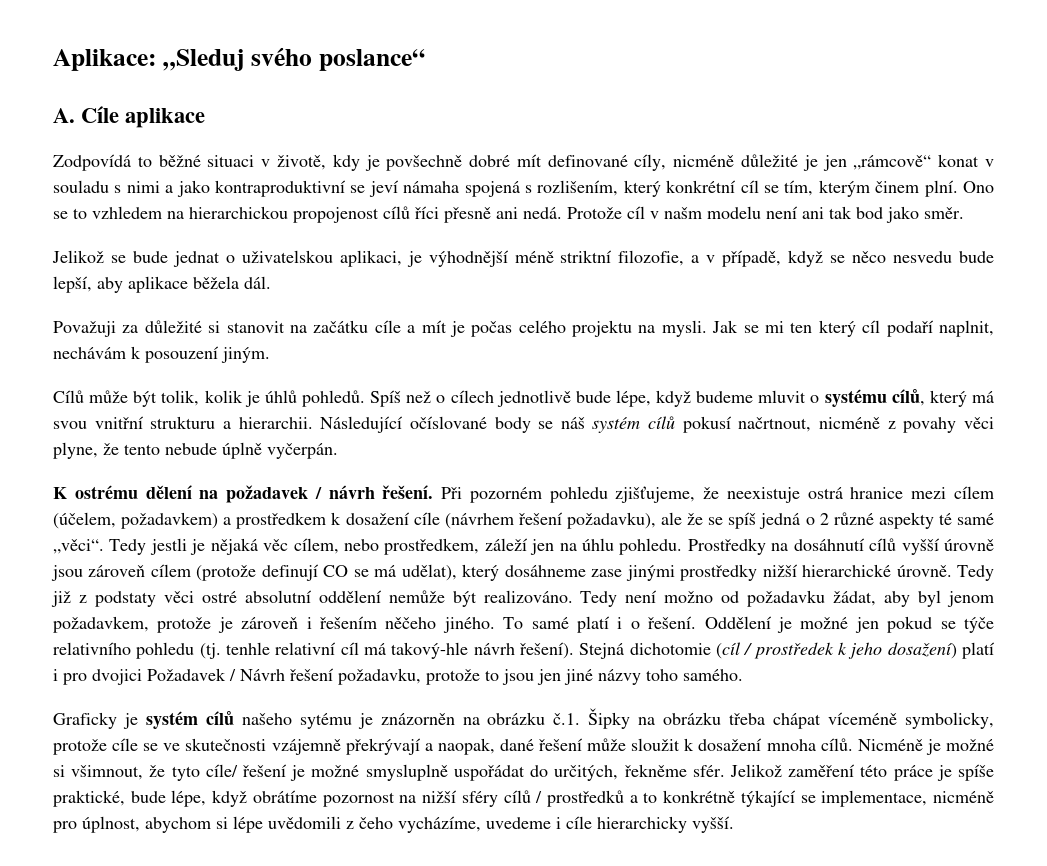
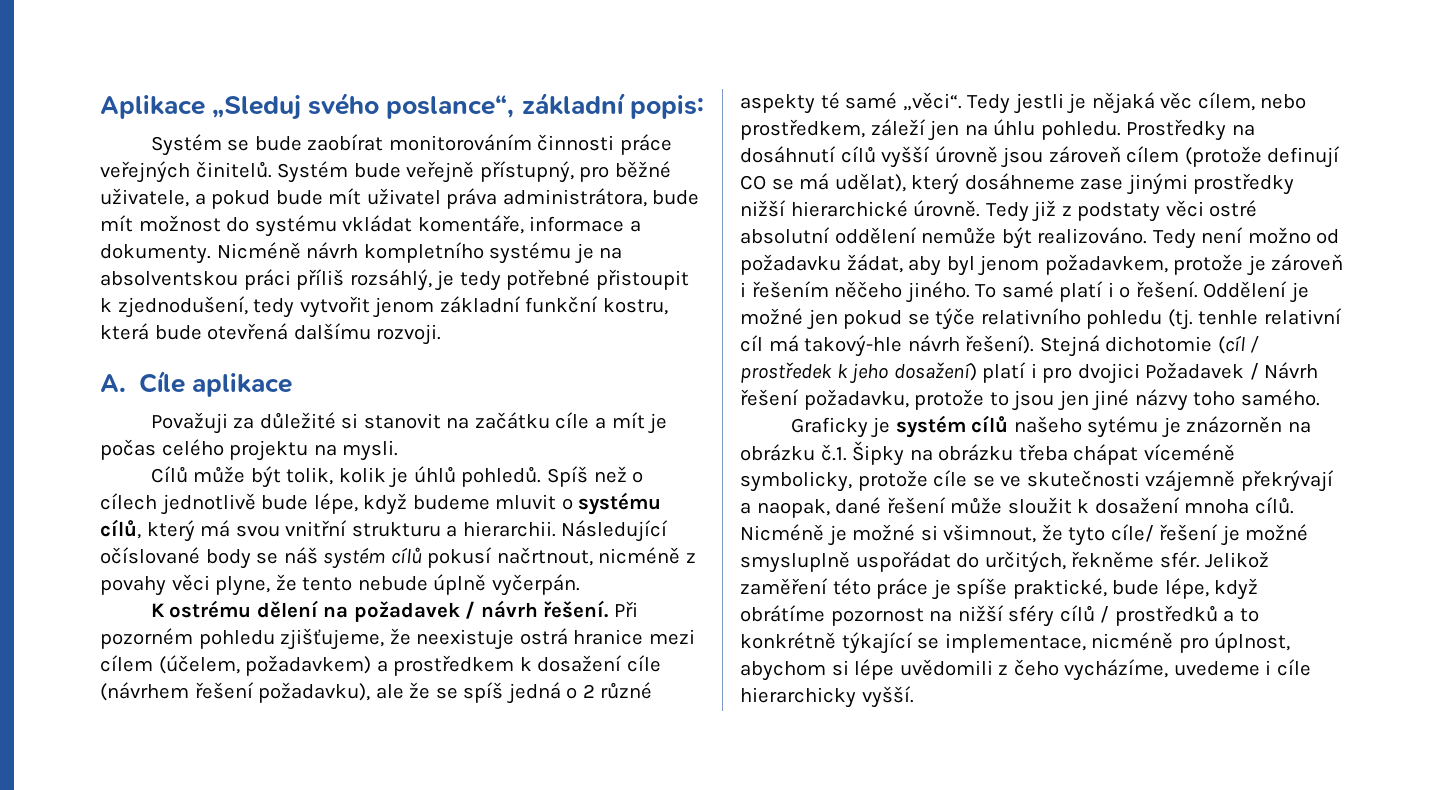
[53,49,156,71] Aplikace: -> [100,95,205,119] Aplikace
[318,49,425,71] [53,106,206,128] [53,154,994,171] [53,180,994,197] [53,206,964,223] [52,250,994,267] [53,276,271,293] poslance“ // A. Cíle aplikace // Zodpovídá to běžné situaci v životě, kdy je povšechně dobré mít definované cíly, nicméně důležité je jen „rámcově“ konat v souladu s nimi a jako kontraproduktivní se jeví námaha spojená s rozlišením, který konkrétní cíl se tím, kterým činem plní. Ono se to vzhledem na hierarchickou propojenost cílů říci přesně ani nedá. Protože cíl v našm modelu není ani tak bod jako směr. // Jelikož se bude jednat o uživatelskou aplikaci, je výhodnější méně striktní filozofie, a v případě, když se něco nesvedu bude lepší, aby aplikace běžela dál. -> [386,92,704,119] [150,134,672,156] [100,161,671,183] [100,188,700,209] [100,215,641,237] [100,242,623,264] [100,269,689,291] [100,296,668,318] [100,323,442,345] [100,370,293,397] poslance“, základní popis: // Systém se bude zaobírat monitorováním činnosti práce veřejných činitelů. Systém bude veřejně přístupný, pro běžné uživatele, a pokud bude mít uživatel práva administrátora, bude mít možnost do systému vkládat komentáře, informace a dokumenty. Nicméně návrh kompletního systému je na absolventskou práci příliš rozsáhlý, je tedy potřebné přistoupit k zjednodušení, tedy vytvořit jenom základní funkční kostru, která bude otevřená dalšímu rozvoji. // A. Cíle aplikace
[712,320,995,337] [53,346,270,363] Jak se mi ten který cíl podaří naplnit, nechávám k posouzení jiným. -> (399, 450) none

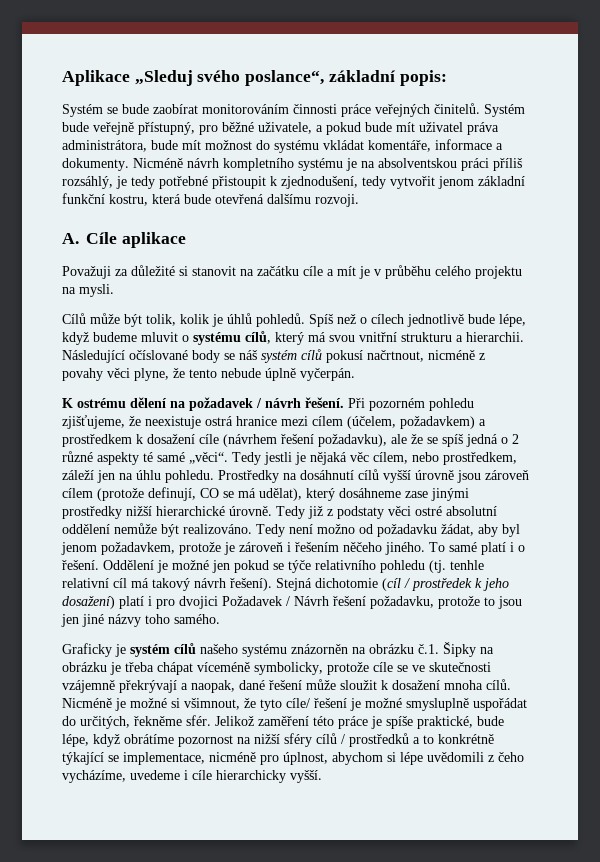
[100,439,156,460] počas -> [374,265,431,279] v průběhu
[1267,146,1341,168] definují -> [148,487,196,501] definují,
[804,335,903,357] takový-hle -> [152,578,190,591] takový
[1087,416,1181,438] sytému je -> [242,644,287,657] systému
(1014, 452) none -> [110,662,121,675] je

